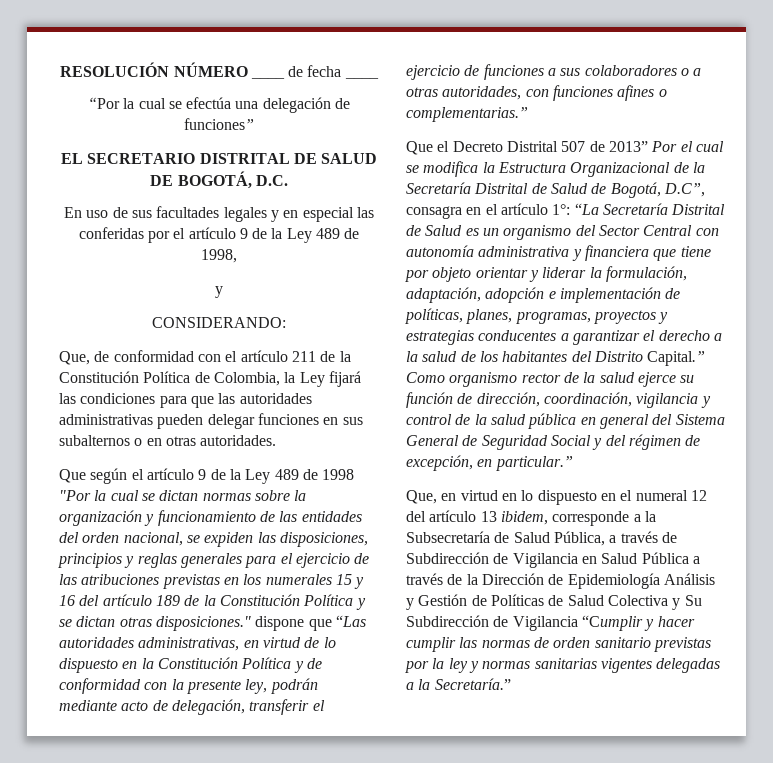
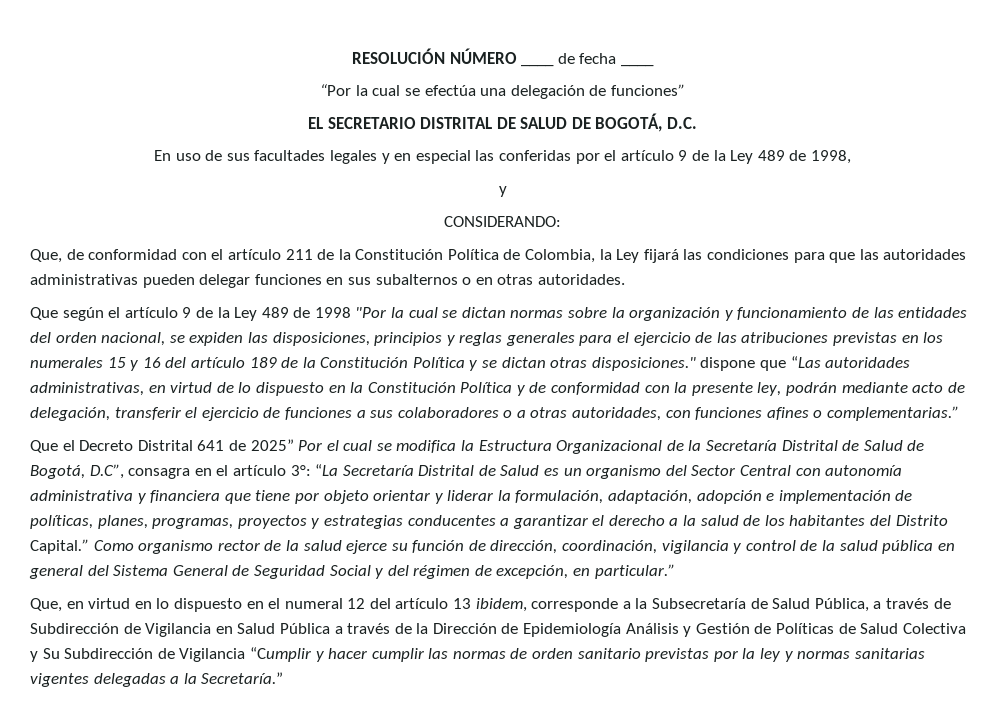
[561,141,648,152] 507 de 2013” -> [197,439,294,451] 641 de 2025”
[552,204,571,215] 1°: -> [290,465,311,476] 3°:

